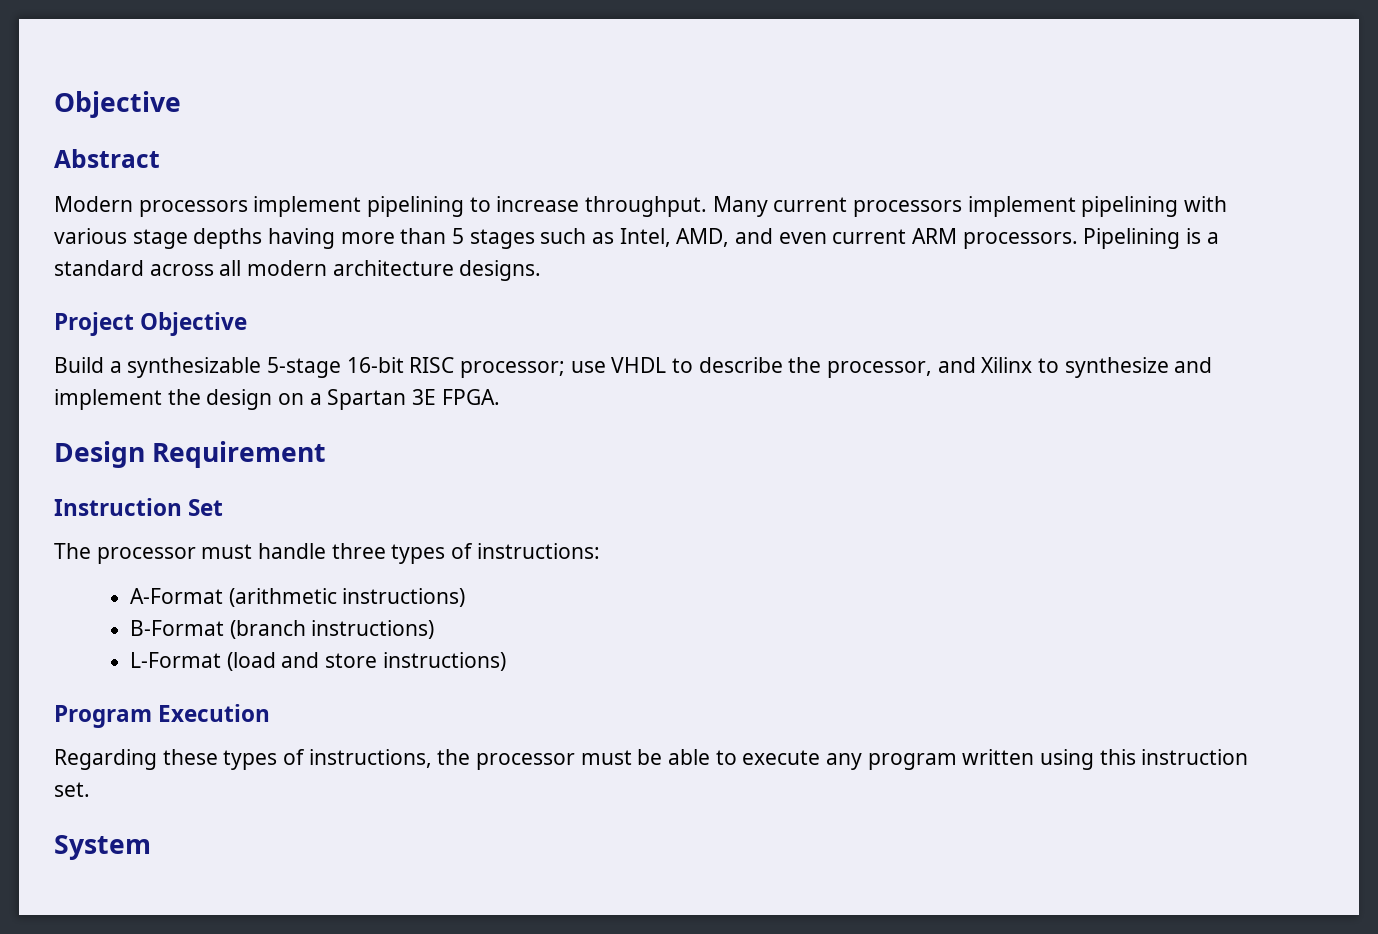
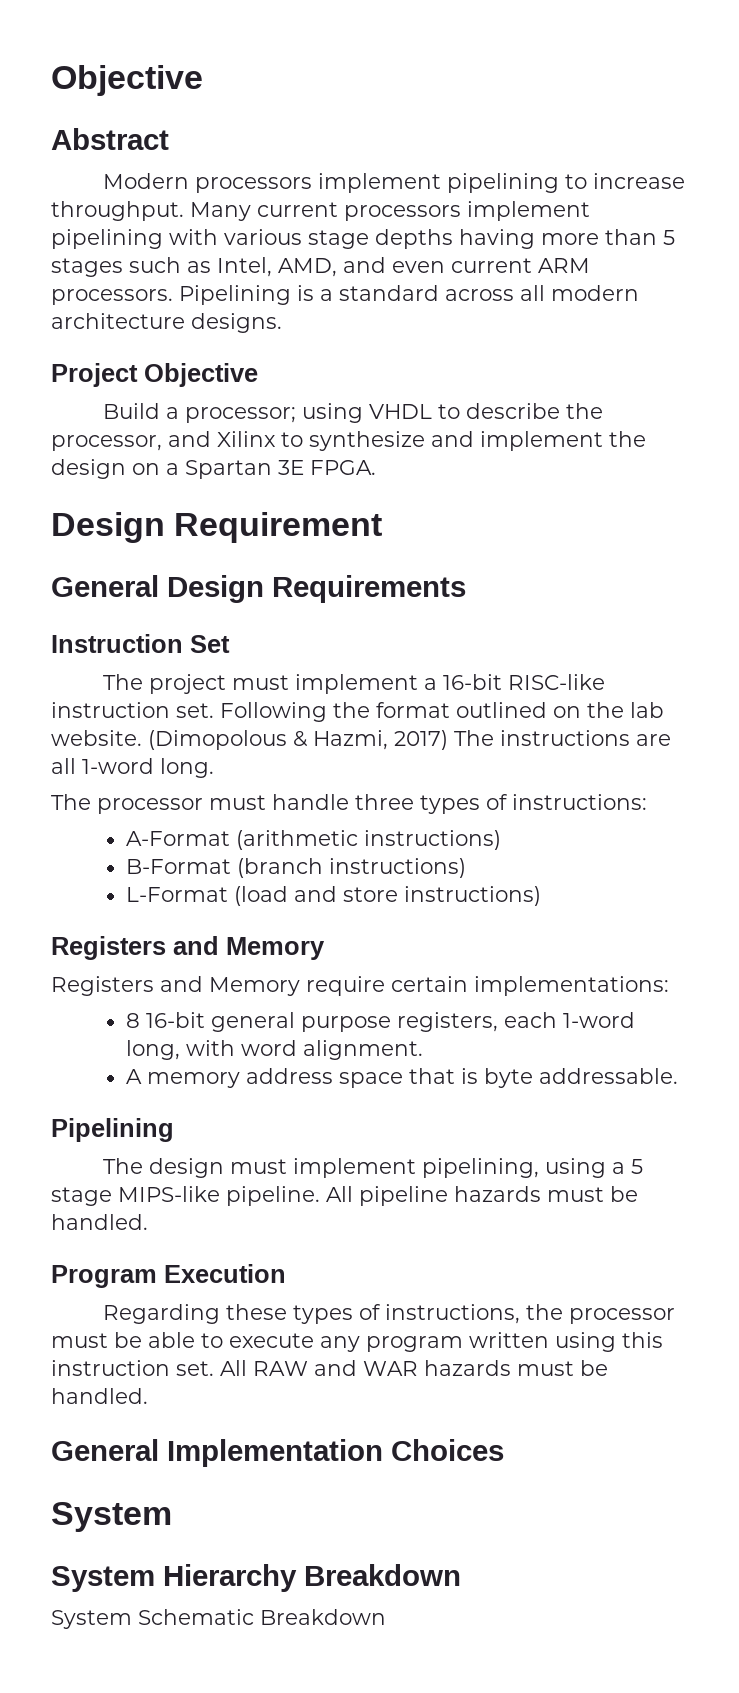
[127,357,606,378] synthesizable 5-stage 16-bit RISC processor; use -> [184,403,363,423] processor; using
(327, 454) none -> [51,575,466,603] // General Design Requirements
(224, 507) none -> [102,674,605,694] [51,702,664,722] [51,730,671,750] [51,758,214,778] // The project must implement a 16-bit RISC-like instruction set. Following the format outlined on the lab website. (Dimopolous & Hazmi, 2017) The instructions are all 1-word long.
(506, 661) none -> [51,936,325,960] [51,976,669,996] [126,1012,636,1032] [126,1040,424,1060] [126,1068,679,1088] [51,1118,174,1142] [102,1158,643,1178] [51,1186,638,1206] [51,1214,148,1230] // Registers and Memory // Registers and Memory require certain implementations: // 8 16-bit general purpose registers, each 1-word long, with word alignment. // A memory address space that is byte addressable. // Pipelining // The design must implement pipelining, using a 5 stage MIPS-like pipeline. All pipeline hazards must be handled.
[54,835,151,860] // System -> [220,1360,608,1376] [51,1388,148,1404] [51,1439,504,1467] [51,1502,172,1532] [51,1564,461,1592] [51,1609,386,1629] All RAW and WAR hazards must be handled. // General Implementation Choices // System // System Hierarchy Breakdown // System Schematic Breakdown

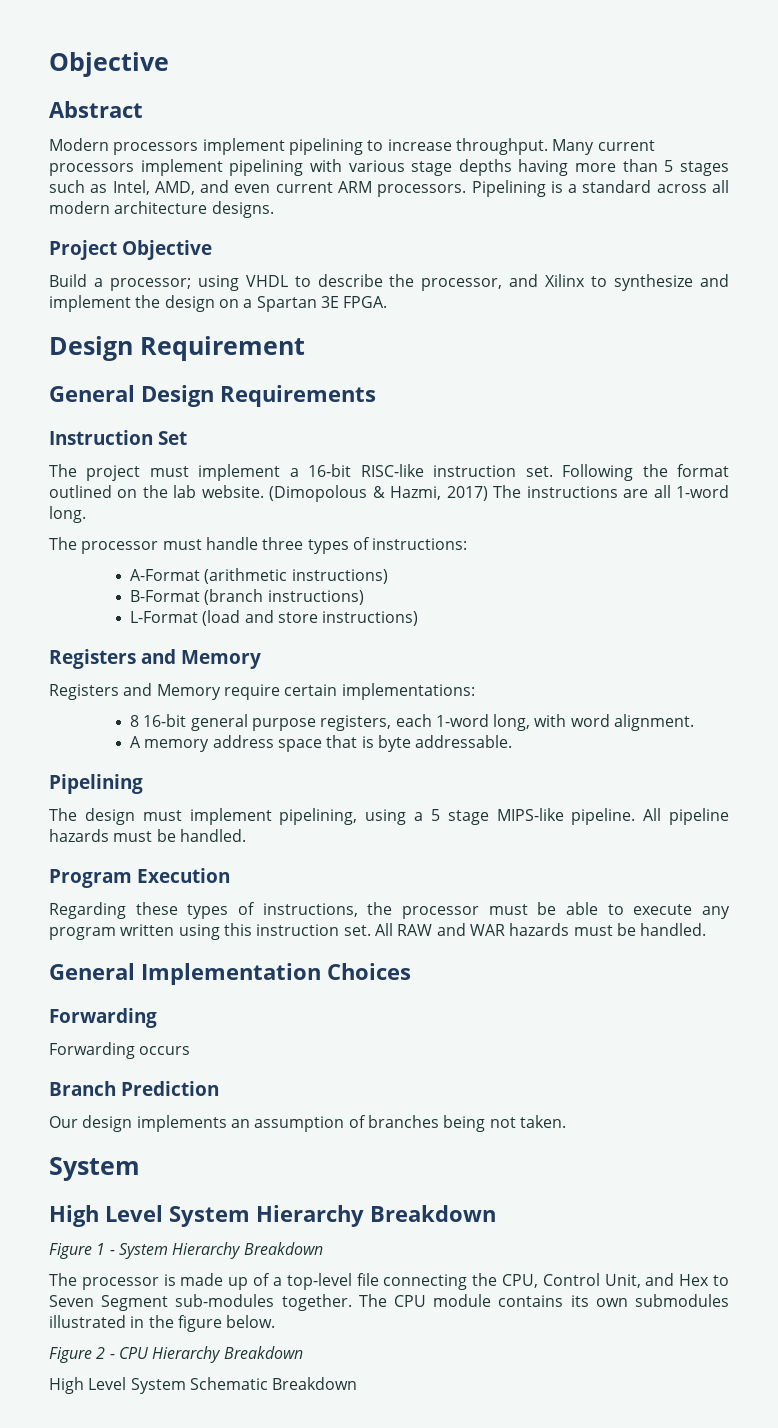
(504, 1450) none -> [49,1008,157,1028] [49,1042,191,1059] [49,1081,219,1096] [49,1115,566,1132] // Forwarding // Forwarding occurs // Branch Prediction // Our design implements an assumption of branches being not taken.
[51,1564,461,1592] System Hierarchy Breakdown // -> [49,1205,496,1227] [49,1242,323,1259] [49,1273,729,1290] [49,1294,730,1311] [49,1315,276,1332] [49,1346,303,1363] [49,1377,127,1394] High Level System Hierarchy Breakdown // Figure 1 - System Hierarchy Breakdown // The processor is made up of a top-level file connecting the CPU, Control Unit, and Hex to Seven Segment sub-modules together. The CPU module contains its own submodules illustrated in the figure below. // Figure 2 - CPU Hierarchy Breakdown // High Level

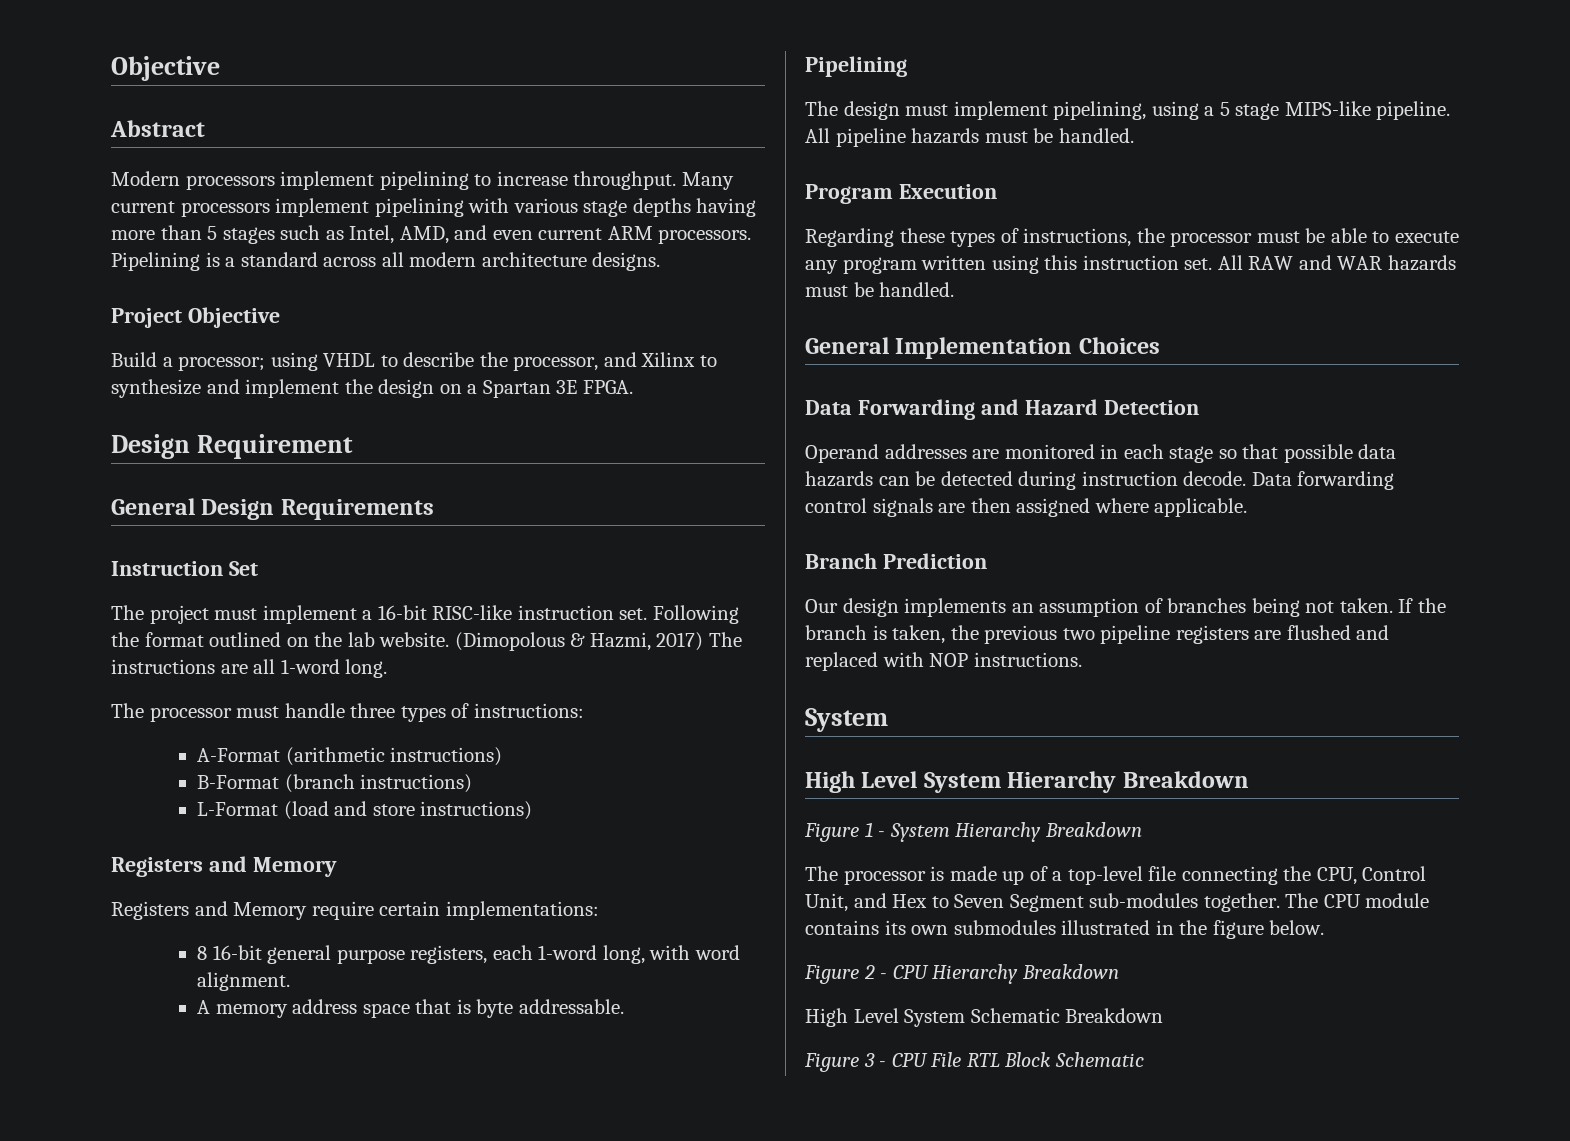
[49,1008,157,1028] [49,1042,191,1059] Forwarding // Forwarding occurs -> [805,399,1199,420] [805,444,1397,463] [805,471,1395,490] [805,498,1248,517] Data Forwarding and Hazard Detection // Operand addresses are monitored in each stage so that possible data hazards can be detected during instruction decode. Data forwarding control signals are then assigned where applicable.
(566, 1121) none -> [1398,598,1446,613] [805,625,1390,644] [805,652,1082,671] If the branch is taken, the previous two pipeline registers are flushed and replaced with NOP instructions.
(358, 1383) none -> [804,1052,1144,1072] // Figure 3 - CPU File RTL Block Schematic

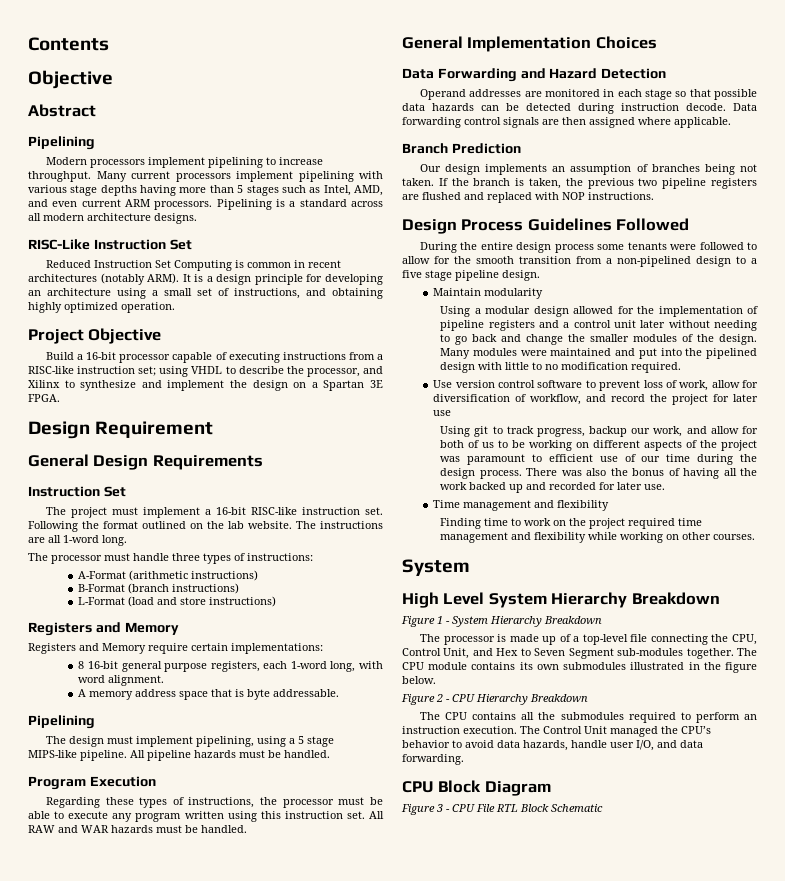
(111, 68) none -> [28,37,109,51] Contents //
(205, 128) none -> [28,136,95,150] // Pipelining
[111,307,280,328] [111,352,266,371] Project Objective // Build a processor; -> [28,239,192,250] [45,260,341,271] [28,273,383,285] [28,288,383,299] [28,302,175,313] [28,328,162,344] [45,352,383,363] [28,366,157,376] RISC-Like Instruction Set // Reduced Instruction Set Computing is common in recent architectures (notably ARM). It is a design principle for developing an architecture using a small set of instructions, and obtaining highly optimized operation. // Project Objective // Build a 16-bit processor capable of executing instructions from a RISC-like instruction set;
[454,632,704,651] (Dimopolous & Hazmi, 2017) -> (292, 525) none
(1082, 659) none -> [402,218,690,234] [419,242,757,253] [402,256,757,267] [402,270,540,281] [433,288,544,299] [440,306,758,317] [440,320,757,331] [440,334,757,345] [440,348,757,359] [440,362,682,373] [433,380,758,391] [433,394,758,405] [433,410,452,416] [440,426,758,437] [440,440,757,451] [440,454,757,465] [440,468,757,479] [440,482,666,493] [433,500,610,511] [440,518,703,529] [440,532,756,543] // Design Process Guidelines Followed // During the entire design process some tenants were followed to allow for the smooth transition from a non-pipelined design to a five stage pipeline design. // Maintain modularity // Using a modular design allowed for the implementation of pipeline registers and a control unit later without needing to go back and change the smaller modules of the design. Many modules were maintained and put into the pipelined design with little to no modification required. // Use version control software to prevent loss of work, allow for diversification of workflow, and record the project for later use // Using git to track progress, backup our work, and allow for both of us to be working on different aspects of the project was paramount to efficient use of our time during the design process. There was also the bonus of having all the work backed up and recorded for later use. // Time management and flexibility // Finding time to work on the project required time management and flexibility while working on other courses.
[805,1008,1164,1027] High Level System Schematic Breakdown -> [419,712,757,723] [402,726,711,737] [402,740,703,751] [402,754,464,765] [402,780,551,796] The CPU contains all the submodules required to perform an instruction execution. The Control Unit managed the CPU’s behavior to avoid data hazards, handle user I/O, and data forwarding. // CPU Block Diagram

